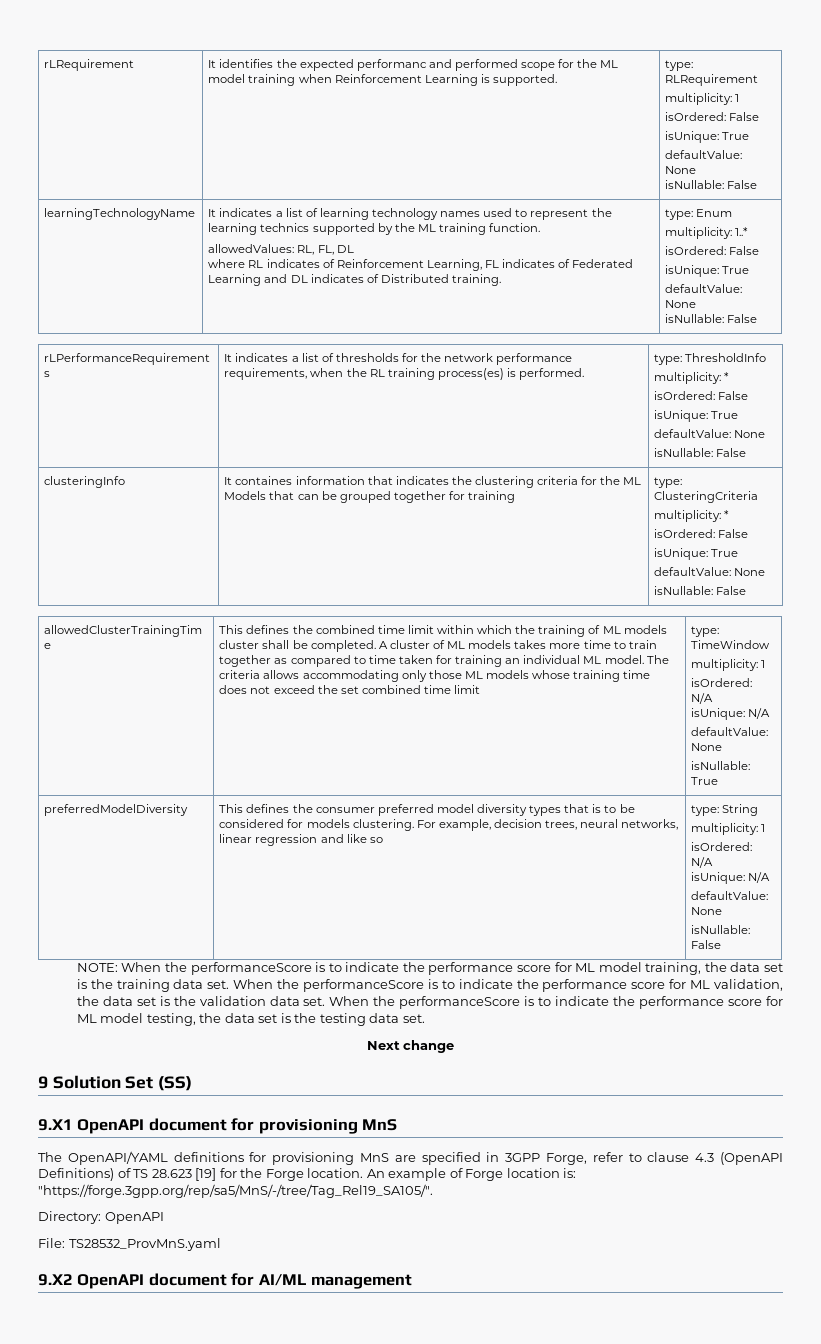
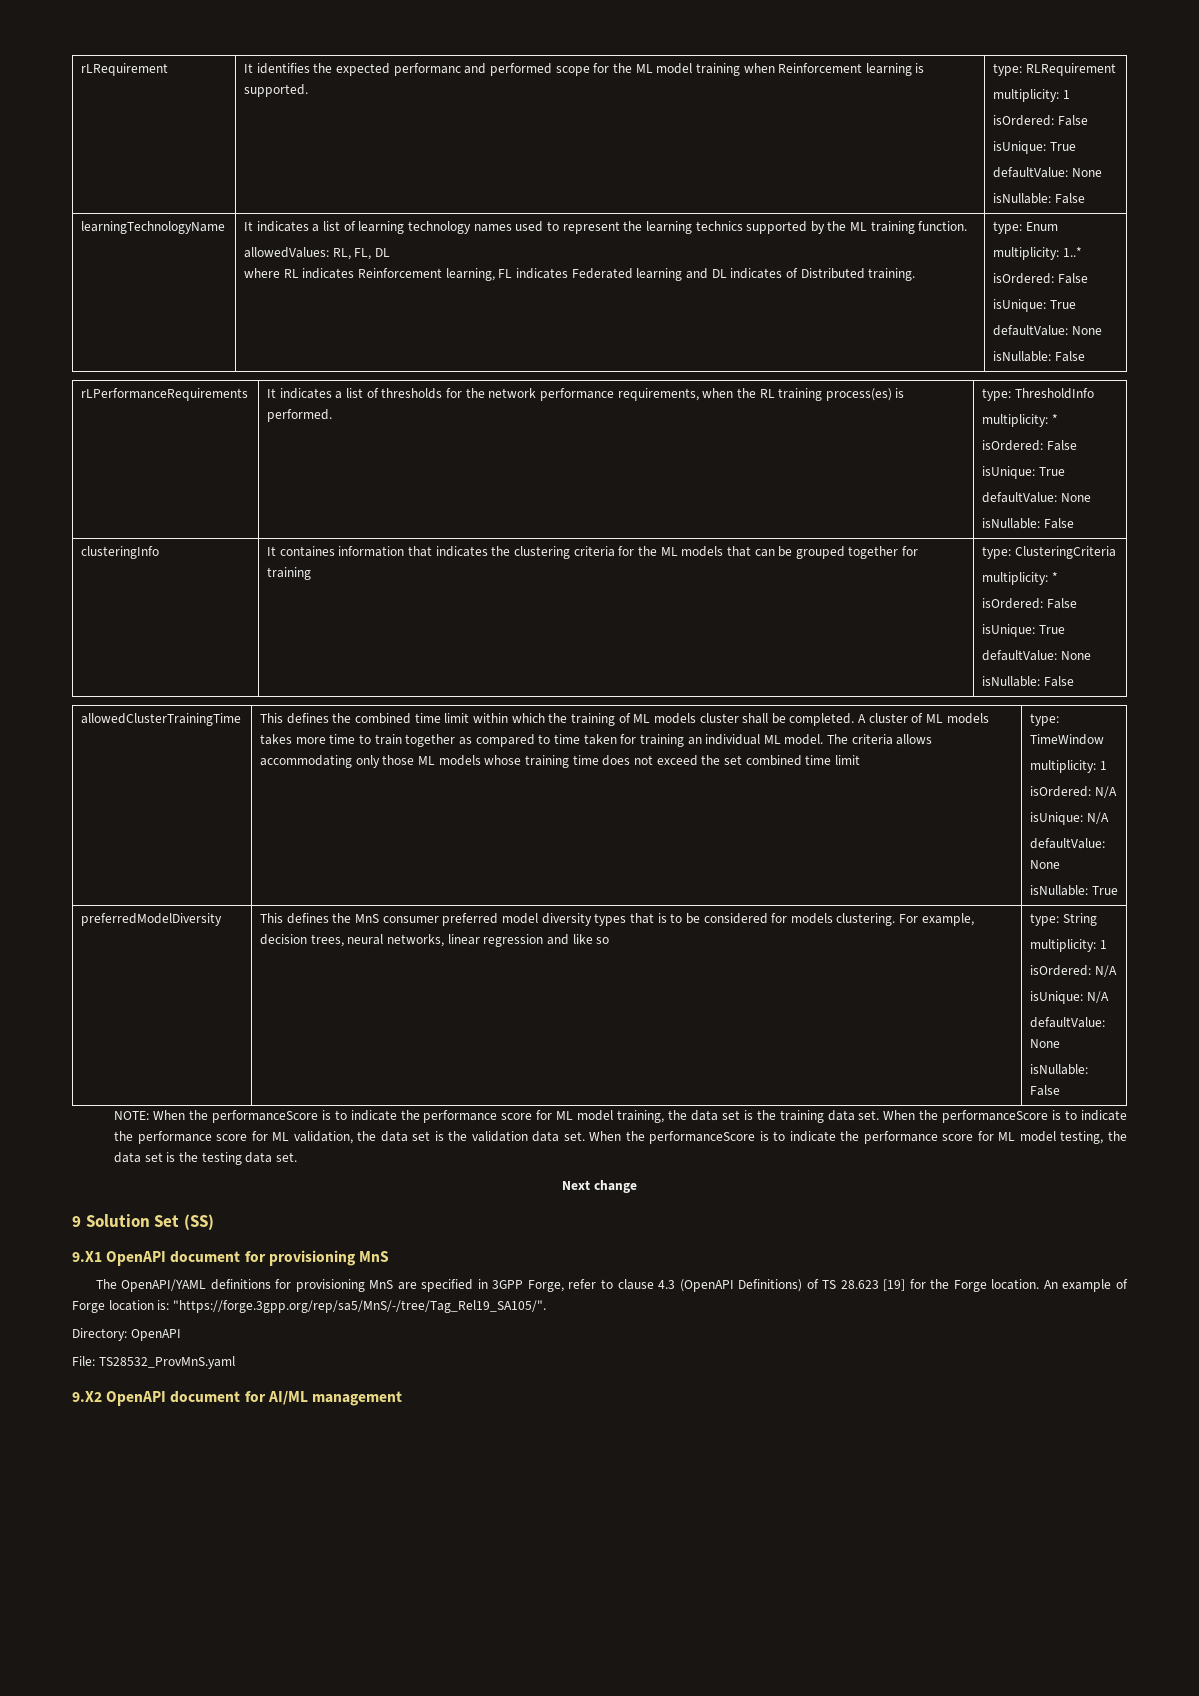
[424,74,478,86] Learning -> [865,63,912,76] learning
[322,259,634,271] [208,274,262,286] of Reinforcement Learning, FL indicates of Federated Learning -> [358,268,683,281] Reinforcement learning, FL indicates Federated learning
[224,491,267,500] Models -> [681,546,724,557] models
(313, 808) none -> [355,914,380,923] MnS

